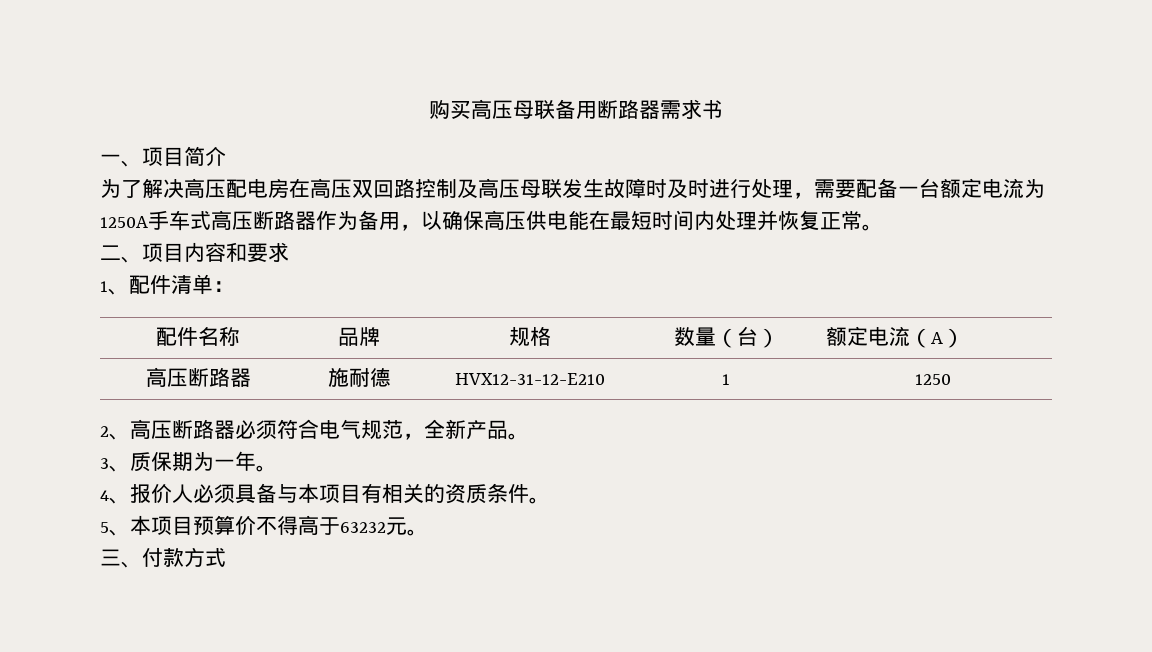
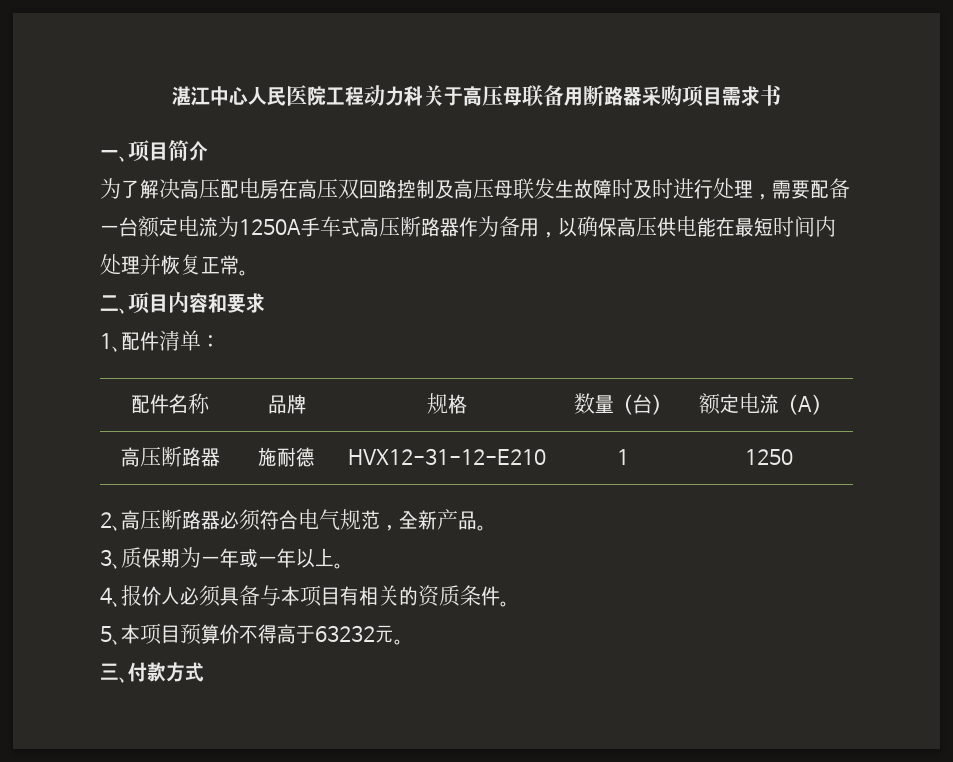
[429,99,471,119] 购买 -> [172,85,463,106] 湛江中心人民医院工程动力科关于
(660, 109) none -> [642,85,722,107] 采购项目
(256, 461) none -> [239,548,334,568] 或一年以上

